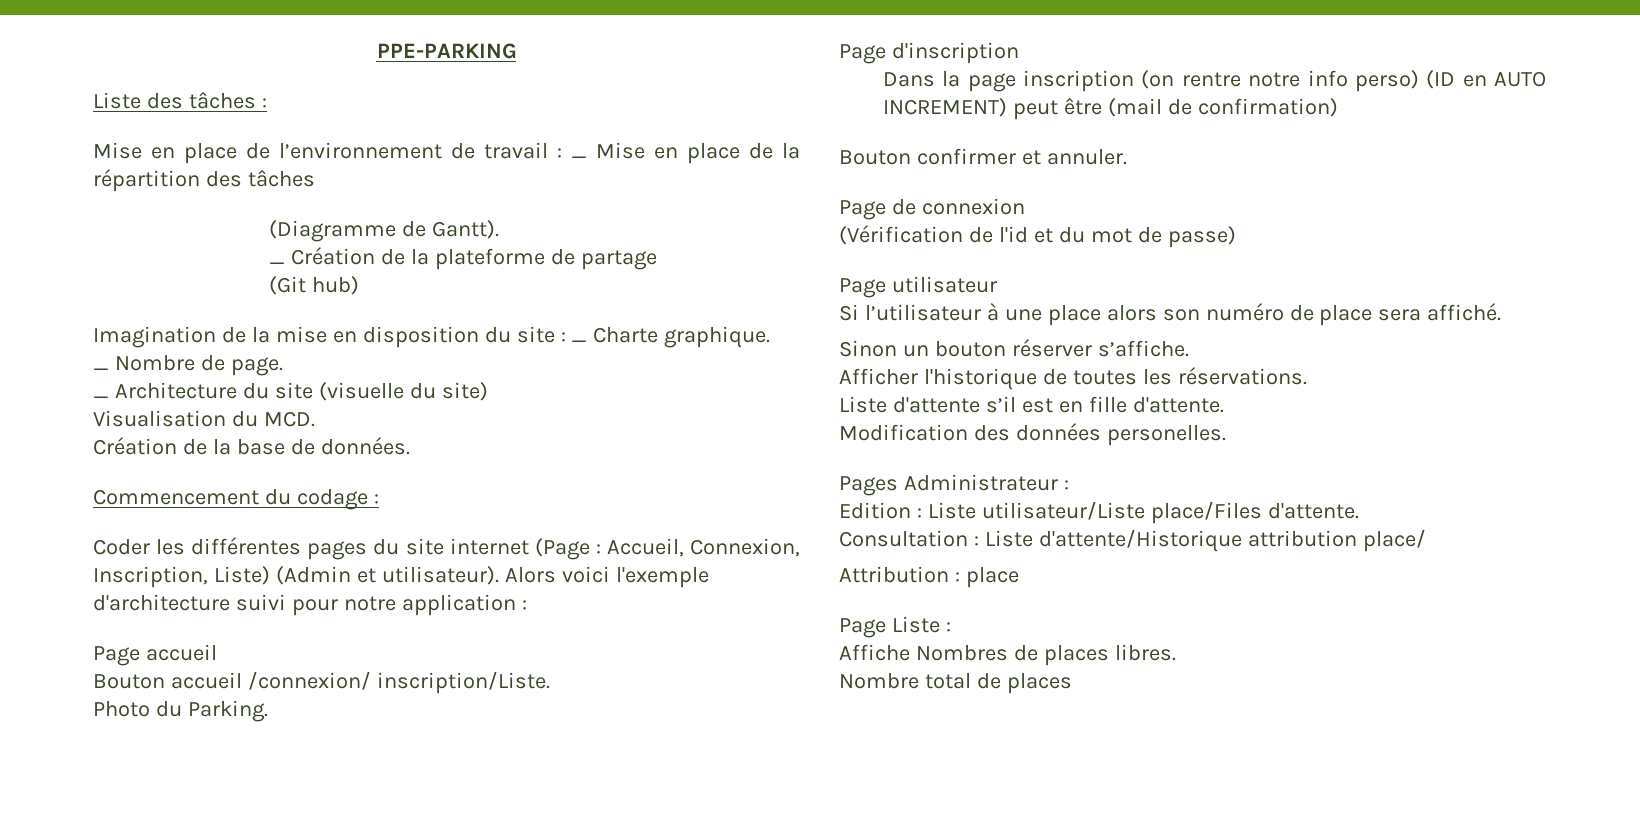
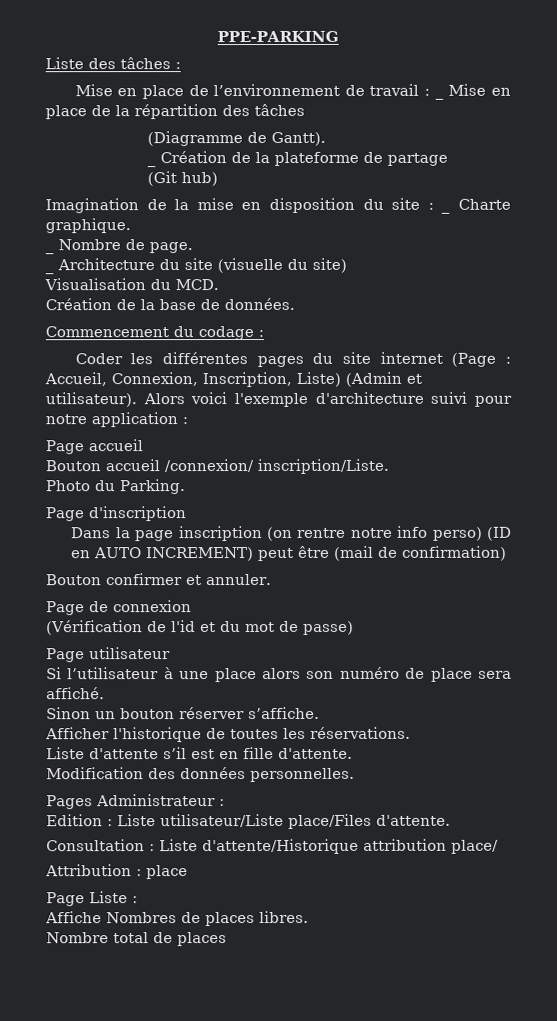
[1106,425,1226,446] personelles. -> [250,767,355,783] personnelles.

